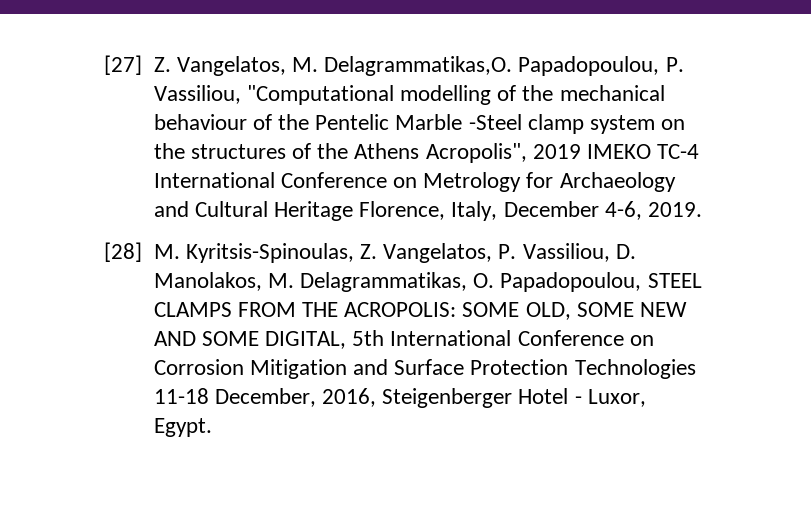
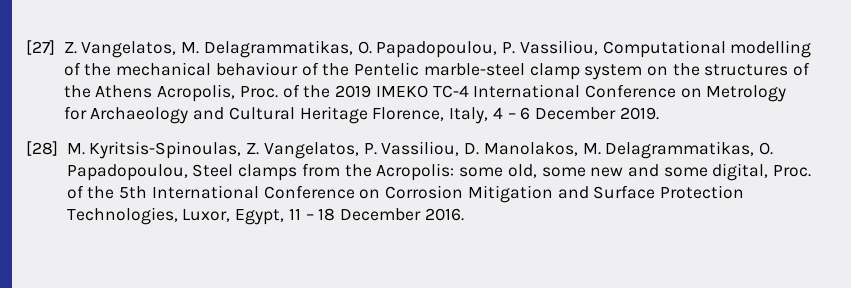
[324,56,513,76] Delagrammatikas,O. -> [203,40,372,58] Delagrammatikas, O.
[246,85,394,105] "Computational -> [602,40,726,58] Computational
[395,114,522,130] Marble -Steel -> [423,63,525,76] marble-steel
[425,143,527,163] Acropolis", -> [157,84,331,102] Acropolis, Proc. of the
[503,201,642,220] December 4-6, -> [492,107,617,120] 4 – 6 December
[647,273,702,288] [153,302,687,320] [153,331,346,349] STEEL CLAMPS FROM THE ACROPOLIS: SOME OLD, SOME NEW AND SOME DIGITAL, -> [192,163,812,181] [66,185,115,199] Steel clamps from the Acropolis: some old, some new and some digital, Proc. of the
[574,359,696,379] [153,388,646,408] [153,418,212,437] Technologies 11-18 December, 2016, Steigenberger Hotel - Luxor, Egypt. -> [66,207,464,225] Technologies, Luxor, Egypt, 11 – 18 December 2016.

